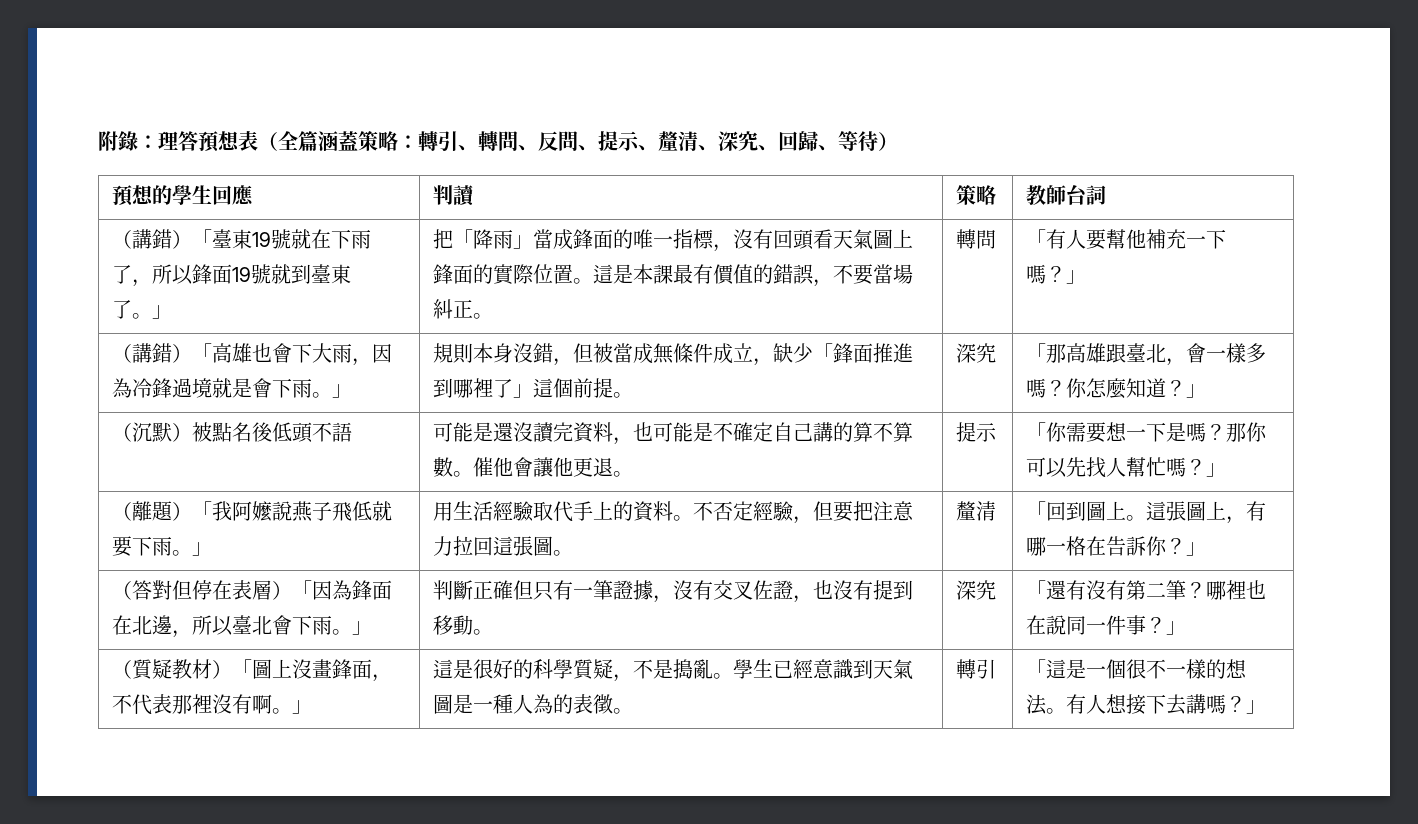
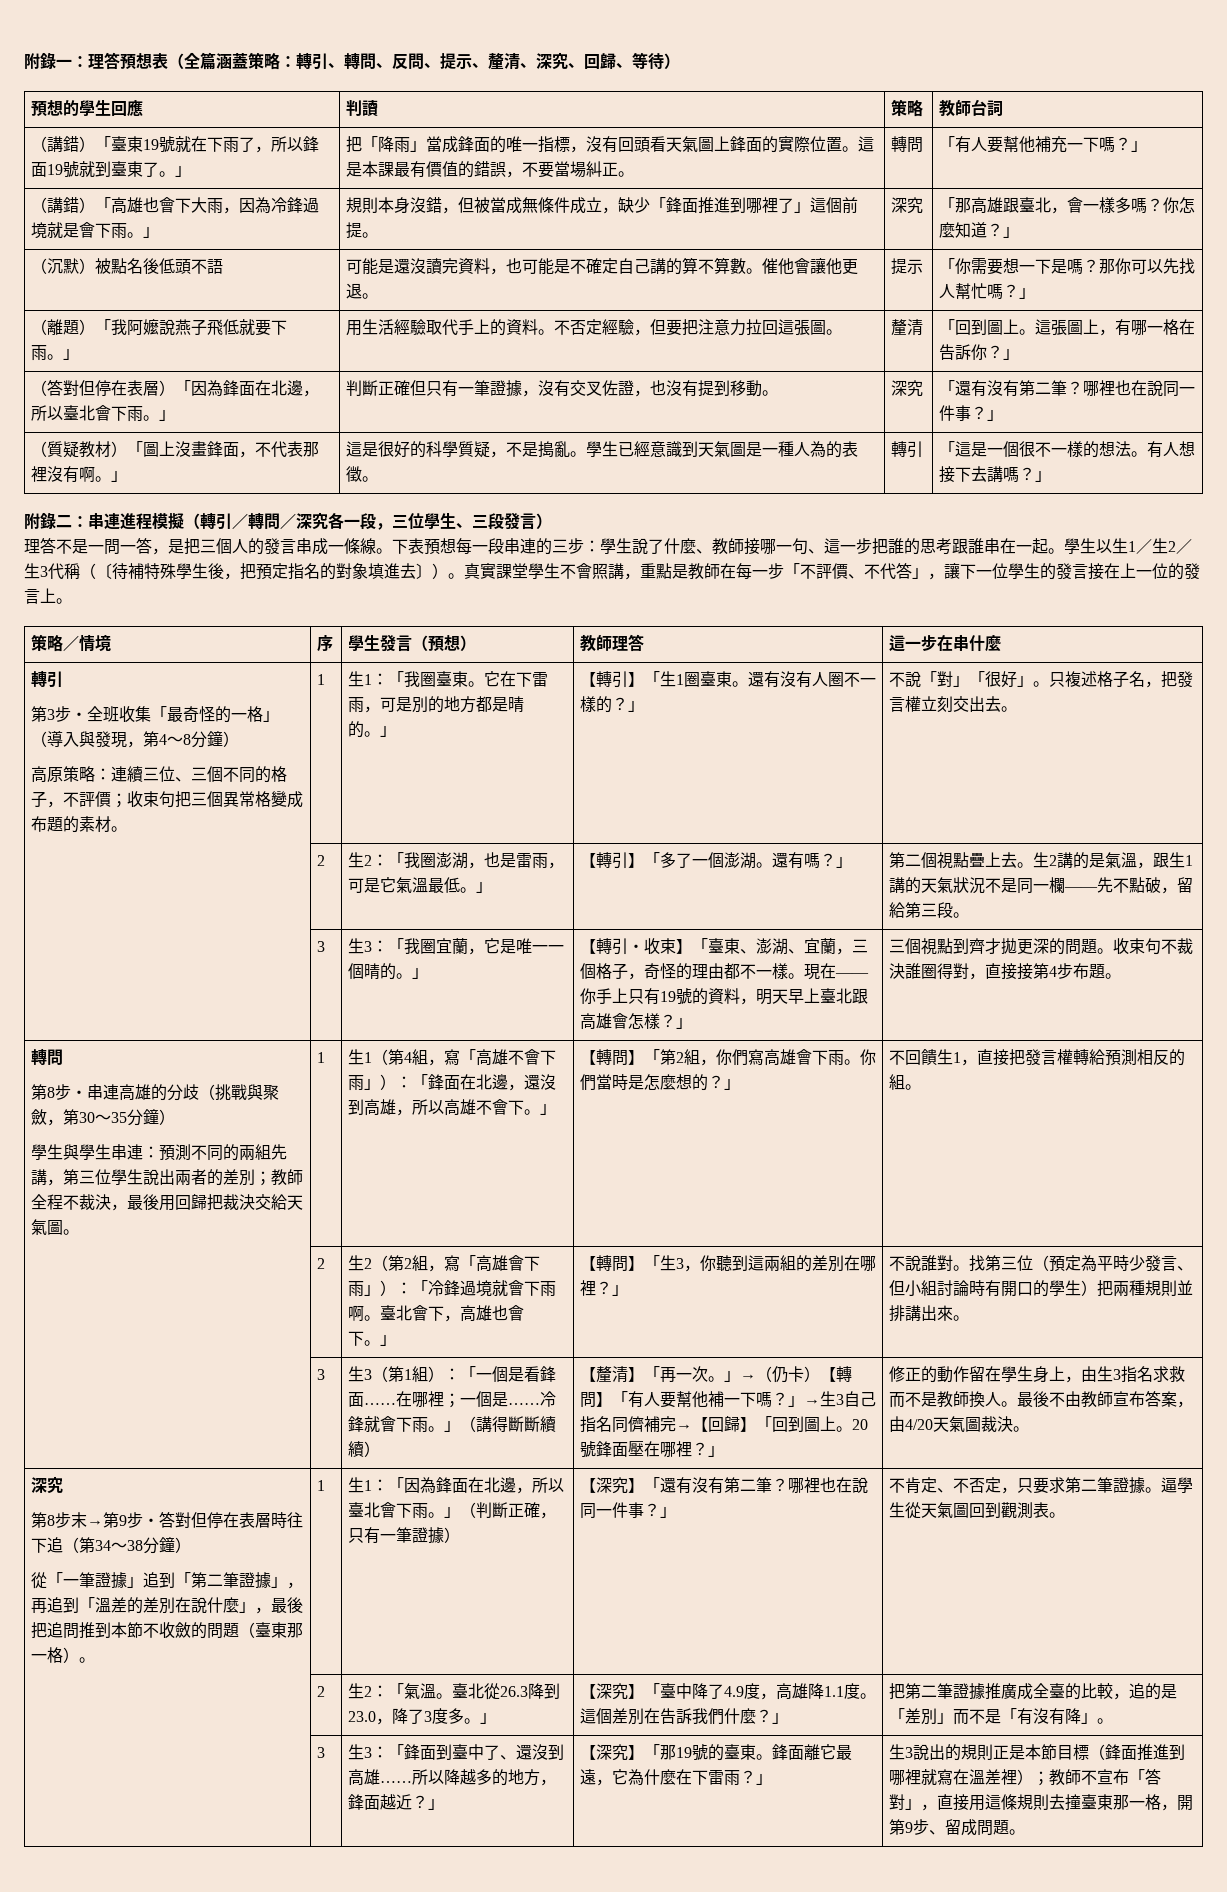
[98,131,138,151] 附錄 -> [24,52,72,69] 附錄一
(1267, 707) none -> [24,512,552,530] [24,538,1192,555] [24,563,1200,580] [24,588,72,604] [30,634,111,652] [316,635,333,652] [347,634,476,652] [579,634,644,652] [888,634,1001,652] [30,670,63,687] [30,706,279,723] [30,730,239,748] [30,766,287,783] [30,790,303,808] [30,816,127,833] [316,674,325,685] [347,671,548,687] [347,696,524,713] [347,721,396,738] [579,671,876,688] [579,696,644,713] [888,671,1193,688] [888,696,1017,713] [316,855,325,866] [347,852,564,869] [347,877,492,893] [579,852,852,869] [888,852,1193,869] [888,877,1193,894] [888,902,969,918] [316,941,325,952] [347,938,564,955] [347,963,428,980] [579,938,868,955] [579,963,869,980] [579,988,868,1005] [579,1013,692,1030] [888,938,1193,955] [888,963,1121,980] [30,1048,63,1065] [30,1084,279,1101] [30,1109,175,1126] [30,1144,287,1161] [30,1169,303,1186] [30,1194,303,1211] [30,1219,79,1235] [316,1052,325,1063] [347,1049,556,1066] [347,1074,556,1091] [347,1099,556,1116] [579,1049,876,1066] [579,1074,740,1091] [888,1049,1185,1066] [888,1074,921,1090] [316,1258,325,1269] [347,1255,540,1272] [347,1280,556,1297] [347,1305,524,1322] [347,1331,396,1346] [579,1255,876,1272] [579,1280,628,1296] [888,1255,1193,1272] [888,1280,1193,1297] [888,1305,969,1322] [316,1369,325,1380] [347,1366,556,1382] [347,1391,556,1408] [347,1416,556,1433] [347,1441,380,1457] [579,1366,852,1383] [579,1391,876,1408] [579,1416,868,1433] [579,1441,724,1458] [888,1366,1185,1383] [888,1391,1193,1408] [888,1416,1029,1432] [30,1476,63,1494] [30,1512,303,1528] [30,1537,191,1554] [30,1572,303,1589] [30,1597,303,1614] [30,1622,303,1639] [30,1647,95,1663] [316,1480,325,1491] [347,1477,564,1494] [347,1502,556,1519] [347,1527,460,1544] [579,1477,868,1494] [579,1502,676,1519] [888,1477,1193,1494] [888,1502,1065,1519] [316,1686,325,1697] [347,1683,560,1700] [347,1708,496,1725] [579,1683,876,1700] [579,1708,788,1725] [888,1683,1177,1700] [888,1708,1113,1725] [316,1747,325,1758] [347,1744,564,1760] [347,1769,556,1786] [347,1794,444,1810] [579,1744,852,1761] [579,1769,772,1786] [888,1744,1185,1761] [888,1769,1161,1786] [888,1794,1193,1811] [888,1819,1025,1836] // 附錄二：串連進程模擬（轉引／轉問／深究各一段，三位學生、三段發言） // 理答不是一問一答，是把三個人的發言串成一條線。下表預想每一段串連的三步：學生說了什麼、教師接哪一句、這一步把誰的思考跟誰串在一起。學生以生1／生2／生3代稱（〔待補特殊學生後，把預定指名的對象填進去〕）。真實課堂學生不會照講，重點是教師在每一步「不評價、不代答」，讓下一位學生的發言接在上一位的發言上。 // 策略／情境 | 序 | 學生發言（預想） | 教師理答 | 這一步在串什麼 // 轉引 // 第3步・全班收集「最奇怪的一格」（導入與發現，第4～8分鐘） // 高原策略：連續三位、三個不同的格子，不評價；收束句把三個異常格變成布題的素材。 | 1 | 生1：「我圈臺東。它在下雷雨，可是別的地方都是晴的。」 | 【轉引】「生1圈臺東。還有沒有人圈不一樣的？」 | 不說「對」「很好」。只複述格子名，把發言權立刻交出去。 // | 2 | 生2：「我圈澎湖，也是雷雨，可是它氣溫最低。」 | 【轉引】「多了一個澎湖。還有嗎？」 | 第二個視點疊上去。生2講的是氣溫，跟生1講的天氣狀況不是同一欄——先不點破，留給第三段。 // | 3 | 生3：「我圈宜蘭，它是唯一一個晴的。」 | 【轉引・收束】「臺東、澎湖、宜蘭，三個格子，奇怪的理由都不一樣。現在——你手上只有19號的資料，明天早上臺北跟高雄會怎樣？」 | 三個視點到齊才拋更深的問題。收束句不裁決誰圈得對，直接接第4步布題。 // 轉問 // 第8步・串連高雄的分歧（挑戰與聚斂，第30～35分鐘） // 學生與學生串連：預測不同的兩組先講，第三位學生說出兩者的差別；教師全程不裁決，最後用回歸把裁決交給天氣圖。 | 1 | 生1（第4組，寫「高雄不會下雨」）：「鋒面在北邊，還沒到高雄，所以高雄不會下。」 | 【轉問】「第2組，你們寫高雄會下雨。你們當時是怎麼想的？」 | 不回饋生1，直接把發言權轉給預測相反的組。 // | 2 | 生2（第2組，寫「高雄會下雨」）：「冷鋒過境就會下雨啊。臺北會下，高雄也會下。」 | 【轉問】「生3，你聽到這兩組的差別在哪裡？」 | 不說誰對。找第三位（預定為平時少發言、但小組討論時有開口的學生）把兩種規則並排講出來。 // | 3 | 生3（第1組）：「一個是看鋒面……在哪裡；一個是……冷鋒就會下雨。」（講得斷斷續續） | 【釐清】「再一次。」→（仍卡）【轉問】「有人要幫他補一下嗎？」→生3自己指名同儕補完→【回歸】「回到圖上。20號鋒面壓在哪裡？」 | 修正的動作留在學生身上，由生3指名求救而不是教師換人。最後不由教師宣布答案，由4/20天氣圖裁決。 // 深究 // 第8步末→第9步・答對但停在表層時往下追（第34～38分鐘） // 從「一筆證據」追到「第二筆證據」，再追到「溫差的差別在說什麼」，最後把追問推到本節不收斂的問題（臺東那一格）。 | 1 | 生1：「因為鋒面在北邊，所以臺北會下雨。」（判斷正確，只有一筆證據） | 【深究】「還有沒有第二筆？哪裡也在說同一件事？」 | 不肯定、不否定，只要求第二筆證據。逼學生從天氣圖回到觀測表。 // | 2 | 生2：「氣溫。臺北從26.3降到23.0，降了3度多。」 | 【深究】「臺中降了4.9度，高雄降1.1度。這個差別在告訴我們什麼？」 | 把第二筆證據推廣成全臺的比較，追的是「差別」而不是「有沒有降」。 // | 3 | 生3：「鋒面到臺中了、還沒到高雄……所以降越多的地方，鋒面越近？」 | 【深究】「那19號的臺東。鋒面離它最遠，它為什麼在下雷雨？」 | 生3說出的規則正是本節目標（鋒面推進到哪裡就寫在溫差裡）；教師不宣布「答對」，直接用這條規則去撞臺東那一格，開第9步、留成問題。

